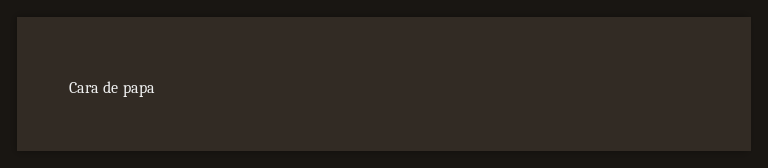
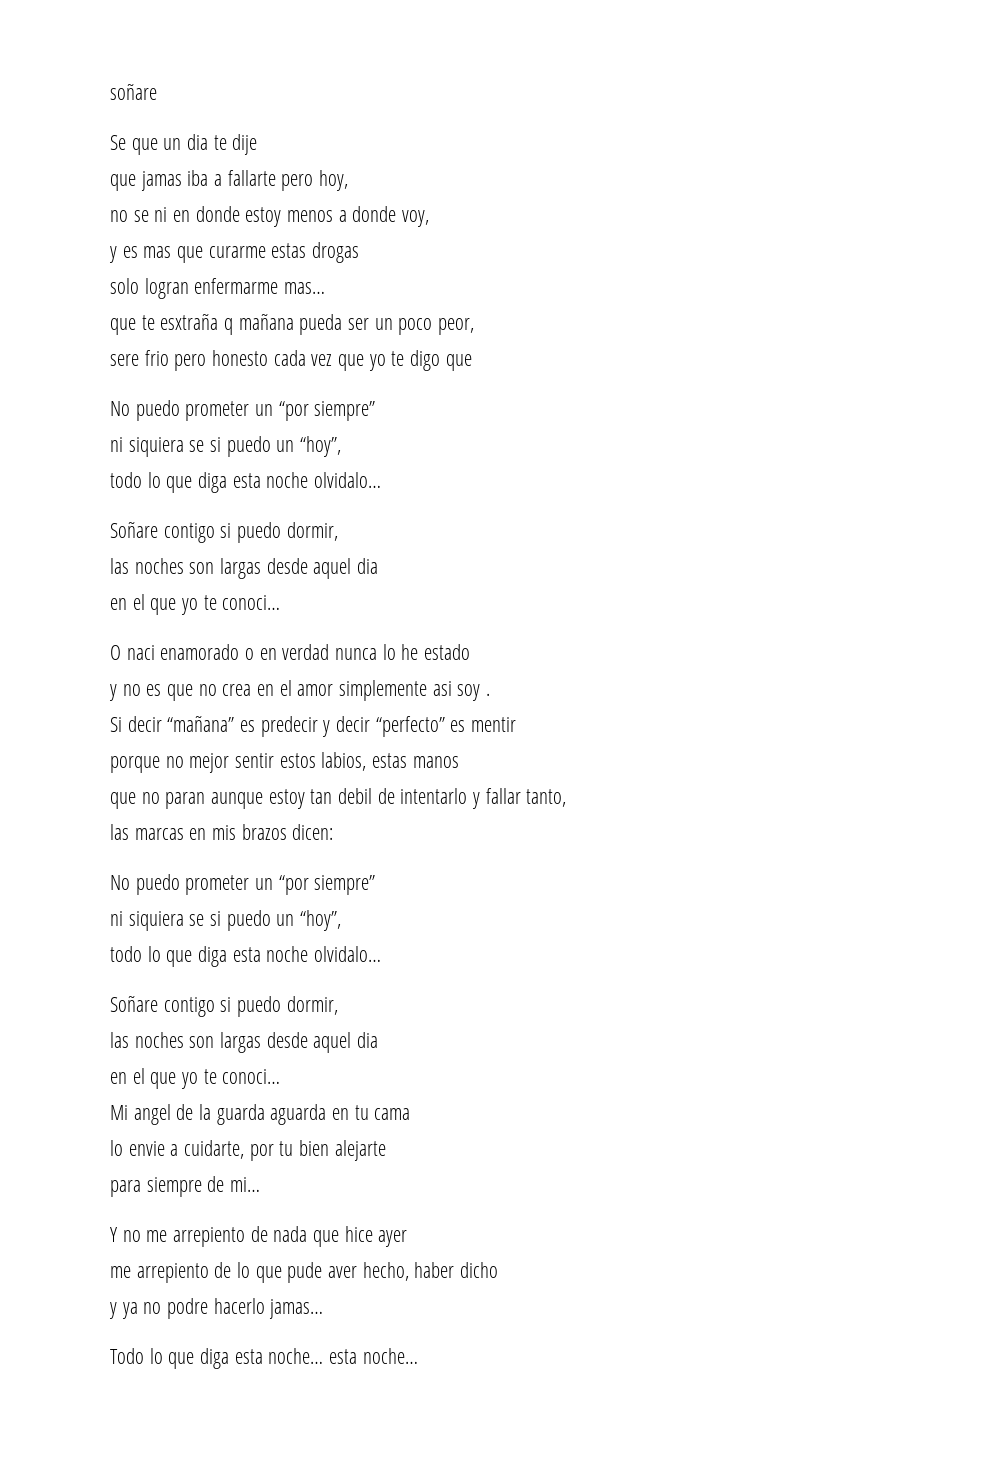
[69,81,155,97] Cara de papa -> [110,83,157,100] [110,134,258,155] [110,170,349,191] [110,206,430,227] [109,242,360,263] [110,278,326,299] [110,313,475,335] [110,350,472,371] [110,400,376,421] [110,436,342,457] [110,472,382,493] [110,521,338,543] [110,558,379,579] [110,594,281,615] [110,644,471,660] [109,680,491,701] [110,715,517,737] [110,752,459,773] [110,788,567,809] [110,824,334,840] [110,874,376,895] [110,910,342,931] [110,946,382,967] [110,995,338,1017] [110,1032,379,1053] [110,1068,281,1089] [110,1104,411,1125] [110,1140,386,1161] [110,1176,261,1197] [110,1226,408,1247] [110,1262,499,1283] [109,1298,324,1319] [110,1348,418,1369] soñare // Se que un dia te dije // que jamas iba a fallarte pero hoy, // no se ni en donde estoy menos a donde voy, // y es mas que curarme estas drogas // solo logran enfermarme mas… // que te esxtraña q mañana pueda ser un poco peor, // sere frio pero honesto cada vez que yo te digo que // No puedo prometer un “por siempre” // ni siquiera se si puedo un “hoy”, // todo lo que diga esta noche olvidalo… // Soñare contigo si puedo dormir, // las noches son largas desde aquel dia // en el que yo te conoci… // O naci enamorado o en verdad nunca lo he estado // y no es que no crea en el amor simplemente asi soy . // Si decir “mañana” es predecir y decir “perfecto” es mentir // porque no mejor sentir estos labios, estas manos // que no paran aunque estoy tan debil de intentarlo y fallar tanto, // las marcas en mis brazos dicen: // No puedo prometer un “por siempre” // ni siquiera se si puedo un “hoy”, // todo lo que diga esta noche olvidalo… // Soñare contigo si puedo dormir, // las noches son largas desde aquel dia // en el que yo te conoci… // Mi angel de la guarda aguarda en tu cama // lo envie a cuidarte, por tu bien alejarte // para siempre de mi… // Y no me arrepiento de nada que hice ayer // me arrepiento de lo que pude aver hecho, haber dicho // y ya no podre hacerlo jamas… // Todo lo que diga esta noche… esta noche…

